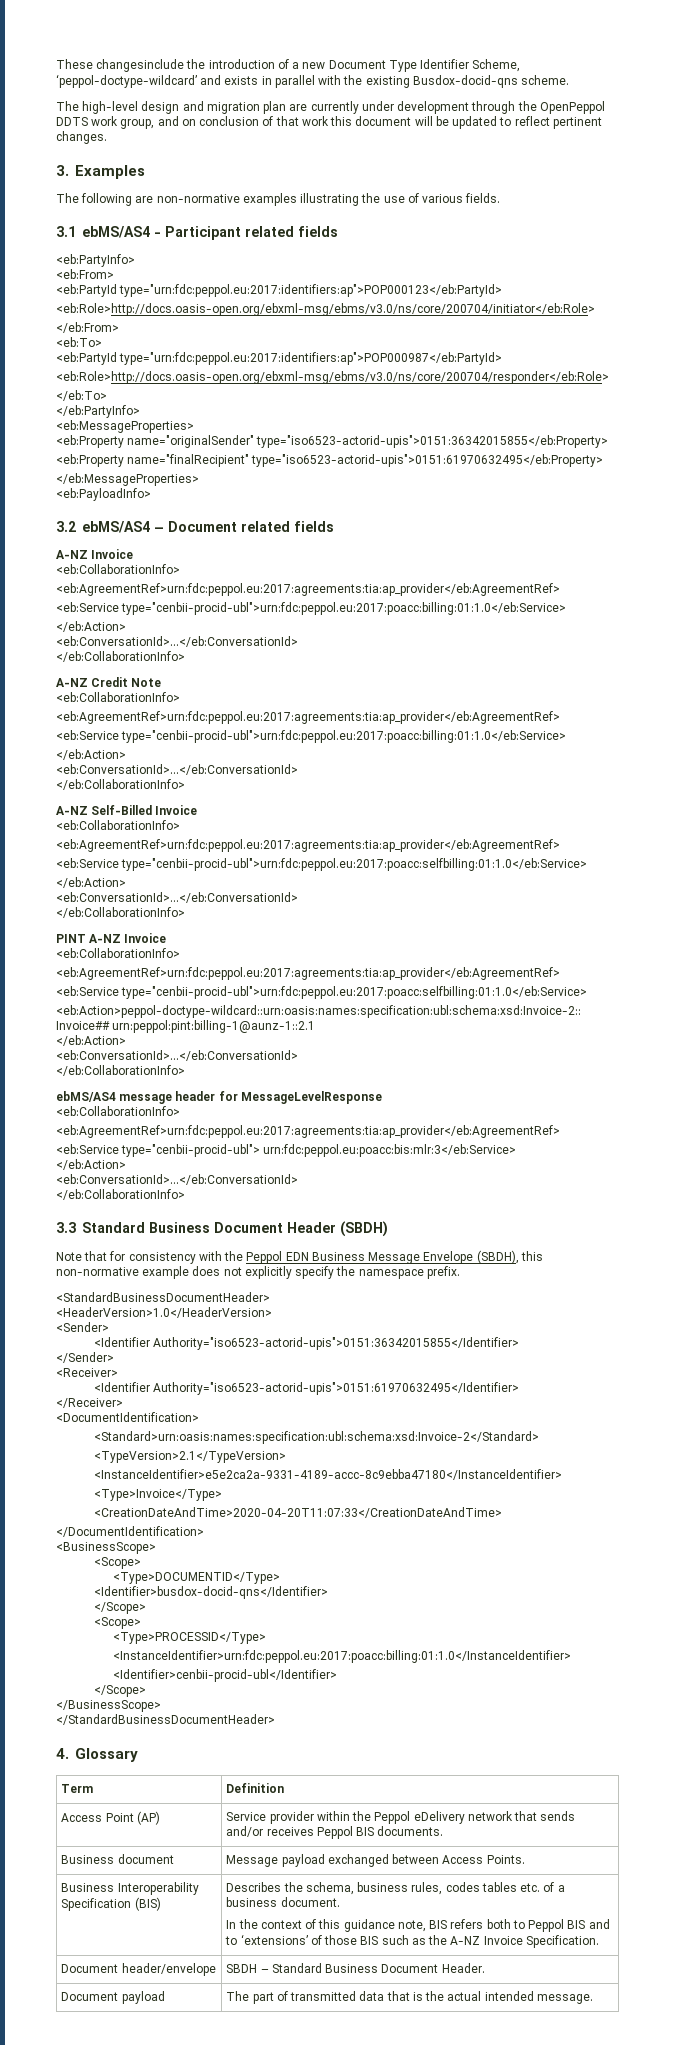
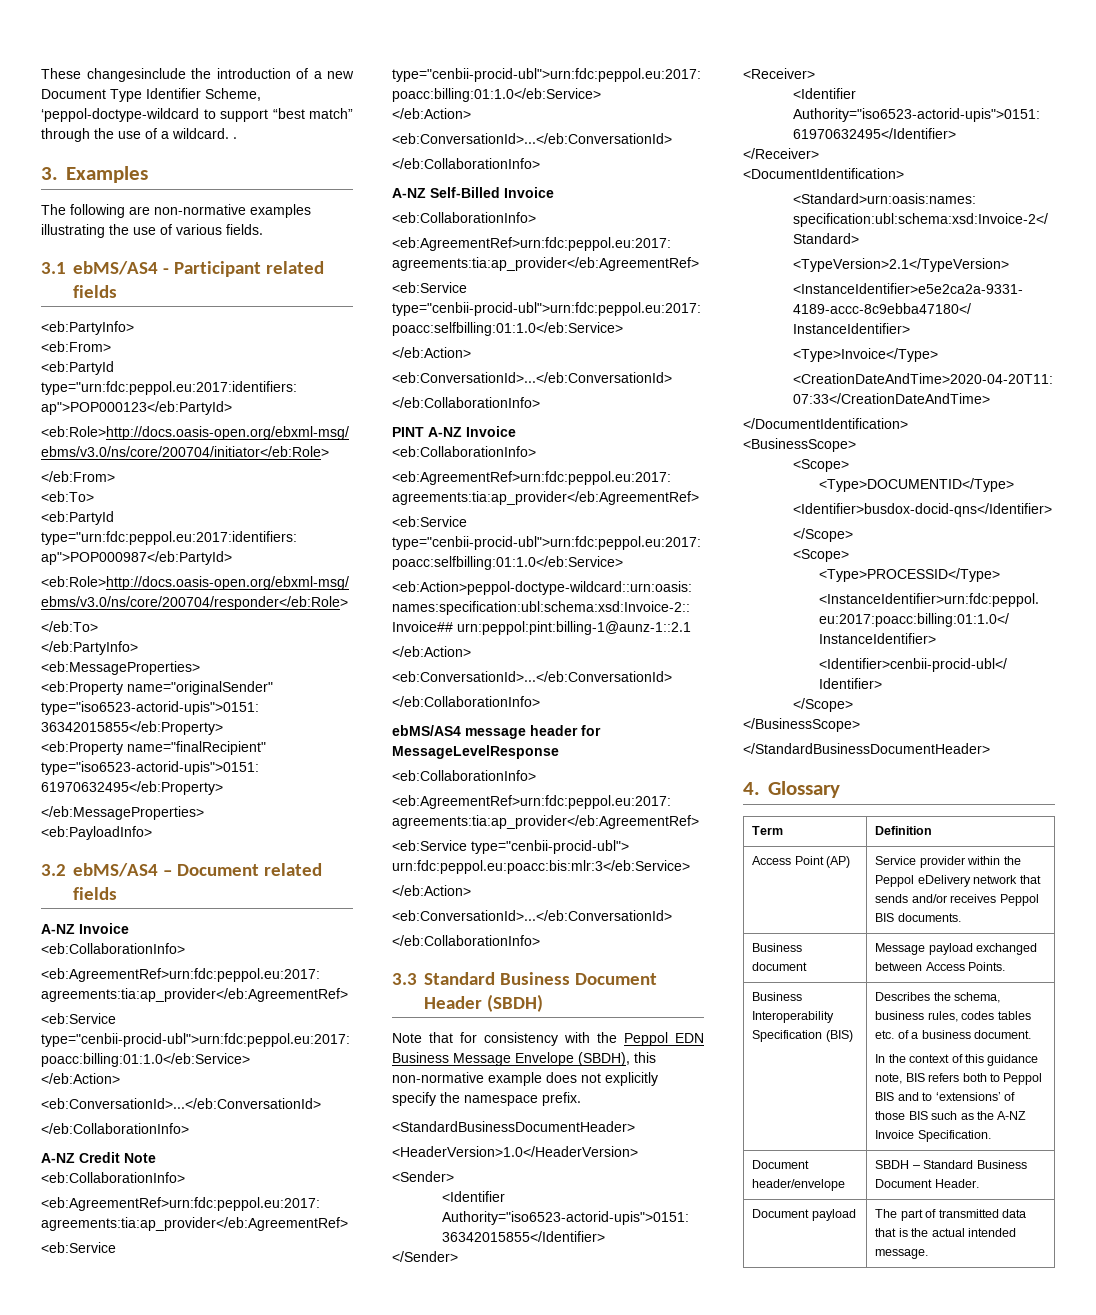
[56,74,570,88] [56,101,605,114] [56,116,602,129] [56,131,107,144] ‘peppol-doctype-wildcard’ and exists in parallel with the existing Busdox-docid-qns scheme. // The high-level design and migration plan are currently under development through the OpenPeppol DDTS work group, and on conclusion of that work this document will be updated to reflect pertinent changes. -> [41,108,353,122] [41,128,237,142] ‘peppol-doctype-wildcard to support “best match” through the use of a wildcard. .

